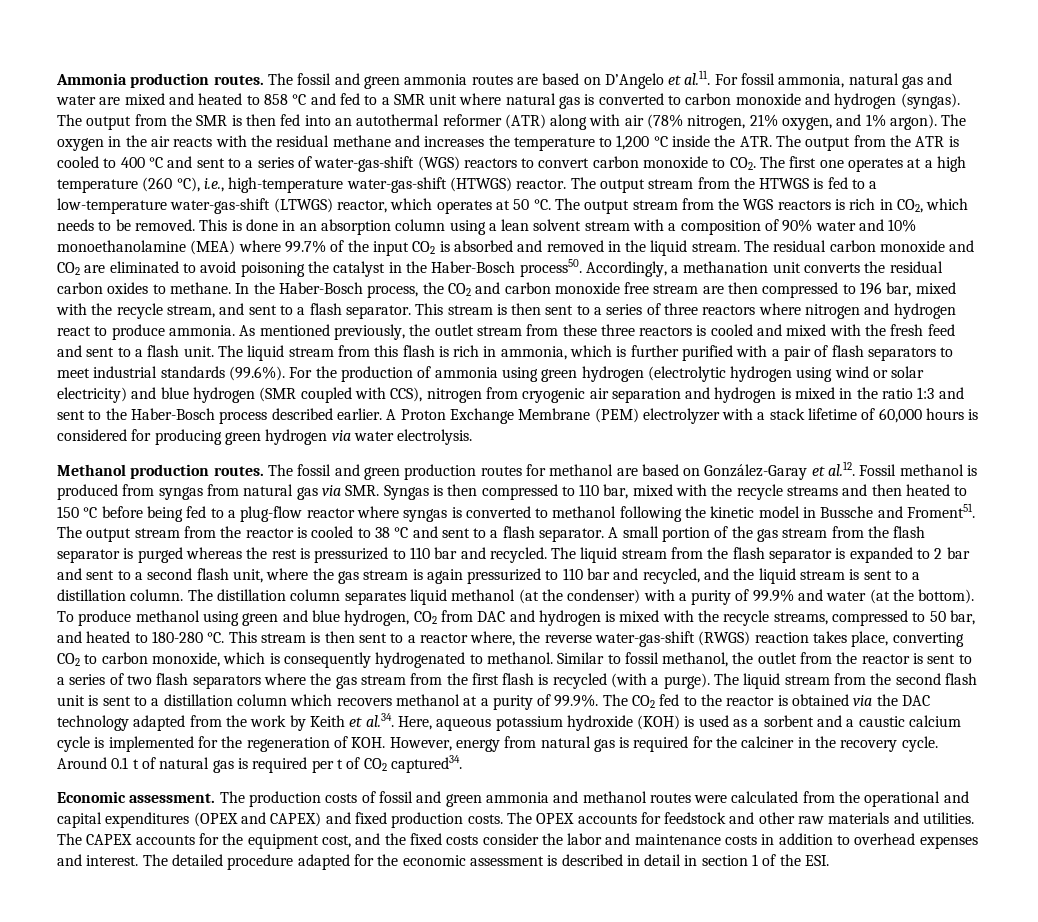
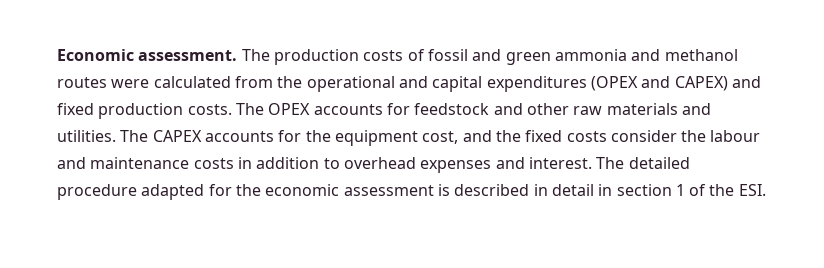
[56,70,953,89] [56,93,960,109] [57,114,967,130] [57,135,959,151] [57,156,967,172] [57,177,878,193] [57,198,969,214] [57,219,917,235] [57,240,975,256] [57,259,943,277] [57,282,956,298] [56,303,956,319] [57,324,955,340] [57,345,954,361] [57,366,925,382] [57,387,964,403] [57,408,979,424] [57,429,473,445] [57,461,978,480] [57,484,968,500] [57,503,976,522] [57,526,926,542] [57,547,970,563] [57,568,921,584] [57,589,975,605] [57,610,976,626] [57,631,964,647] [57,652,972,668] [57,673,978,689] [57,694,931,710] [57,713,962,731] [57,736,938,752] [57,755,462,773] Ammonia production routes. The fossil and green ammonia routes are based on D’Angelo et al.11. For fossil ammonia, natural gas and water are mixed and heated to 858 °C and fed to a SMR unit where natural gas is converted to carbon monoxide and hydrogen (syngas). The output from the SMR is then fed into an autothermal reformer (ATR) along with air (78% nitrogen, 21% oxygen, and 1% argon). The oxygen in the air reacts with the residual methane and increases the temperature to 1,200 °C inside the ATR. The output from the ATR is cooled to 400 °C and sent to a series of water-gas-shift (WGS) reactors to convert carbon monoxide to CO2. The first one operates at a high temperature (260 °C), i.e., high-temperature water-gas-shift (HTWGS) reactor. The output stream from the HTWGS is fed to a low-temperature water-gas-shift (LTWGS) reactor, which operates at 50 °C. The output stream from the WGS reactors is rich in CO2, which needs to be removed. This is done in an absorption column using a lean solvent stream with a composition of 90% water and 10% monoethanolamine (MEA) where 99.7% of the input CO2 is absorbed and removed in the liquid stream. The residual carbon monoxide and CO2 are eliminated to avoid poisoning the catalyst in the Haber-Bosch process50. Accordingly, a methanation unit converts the residual carbon oxides to methane. In the Haber-Bosch process, the CO2 and carbon monoxide free stream are then compressed to 196 bar, mixed with the recycle stream, and sent to a flash separator. This stream is then sent to a series of three reactors where nitrogen and hydrogen react to produce ammonia. As mentioned previously, the outlet stream from these three reactors is cooled and mixed with the fresh feed and sent to a flash unit. The liquid stream from this flash is rich in ammonia, which is further purified with a pair of flash separators to meet industrial standards (99.6%). For the production of ammonia using green hydrogen (electrolytic hydrogen using wind or solar electricity) and blue hydrogen (SMR coupled with CCS), nitrogen from cryogenic air separation and hydrogen is mixed in the ratio 1:3 and sent to the Haber-Bosch process described earlier. A Proton Exchange Membrane (PEM) electrolyzer with a stack lifetime of 60,000 hours is considered for producing green hydrogen via water electrolysis. // Methanol production routes. The fossil and green production routes for methanol are based on González-Garay et al.12. Fossil methanol is produced from syngas from natural gas via SMR. Syngas is then compressed to 110 bar, mixed with the recycle streams and then heated to 150 °C before being fed to a plug-flow reactor where syngas is converted to methanol following the kinetic model in Bussche and Froment51. The output stream from the reactor is cooled to 38 °C and sent to a flash separator. A small portion of the gas stream from the flash separator is purged whereas the rest is pressurized to 110 bar and recycled. The liquid stream from the flash separator is expanded to 2 bar and sent to a second flash unit, where the gas stream is again pressurized to 110 bar and recycled, and the liquid stream is sent to a distillation column. The distillation column separates liquid methanol (at the condenser) with a purity of 99.9% and water (at the bottom). To produce methanol using green and blue hydrogen, CO2 from DAC and hydrogen is mixed with the recycle streams, compressed to 50 bar, and heated to 180-280 °C. This stream is then sent to a reactor where, the reverse water-gas-shift (RWGS) reaction takes place, converting CO2 to carbon monoxide, which is consequently hydrogenated to methanol. Similar to fossil methanol, the outlet from the reactor is sent to a series of two flash separators where the gas stream from the first flash is recycled (with a purge). The liquid stream from the second flash unit is sent to a distillation column which recovers methanol at a purity of 99.9%. The CO2 fed to the reactor is obtained via the DAC technology adapted from the work by Keith et al.34. Here, aqueous potassium hydroxide (KOH) is used as a sorbent and a caustic calcium cycle is implemented for the regeneration of KOH. However, energy from natural gas is required for the calciner in the recovery cycle. Around 0.1 t of natural gas is required per t of CO2 captured34. // -> (57, 55) none
[567,833,603,845] labor -> [710,130,761,142] labour

